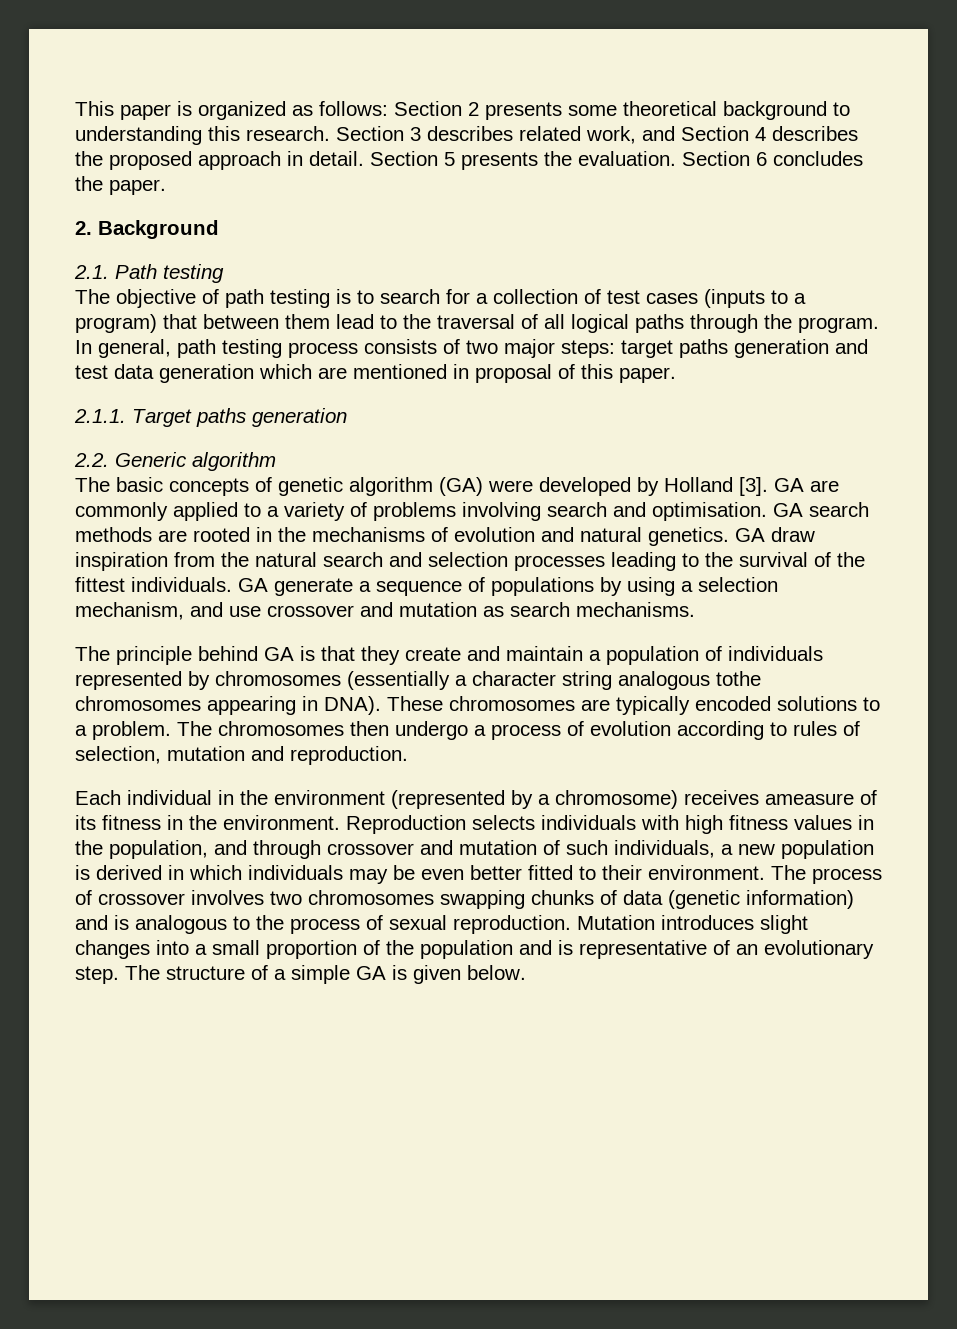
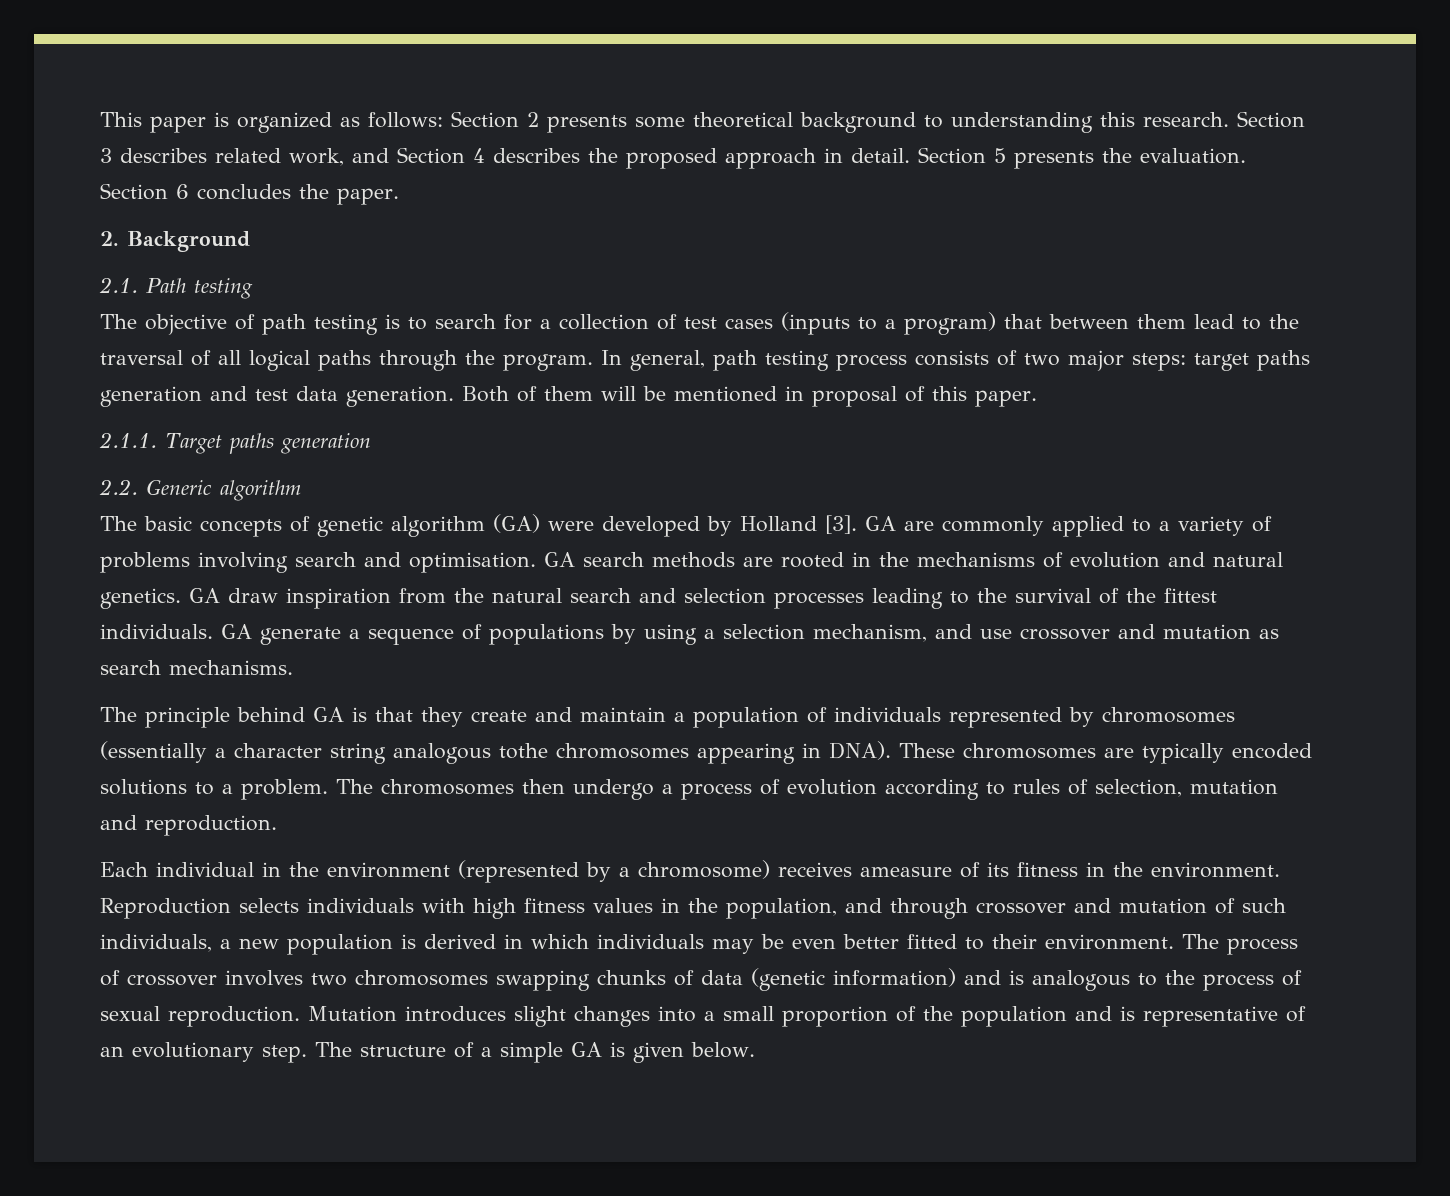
[159,364,347,383] generation which are -> [346,386,666,407] generation. Both of them will be

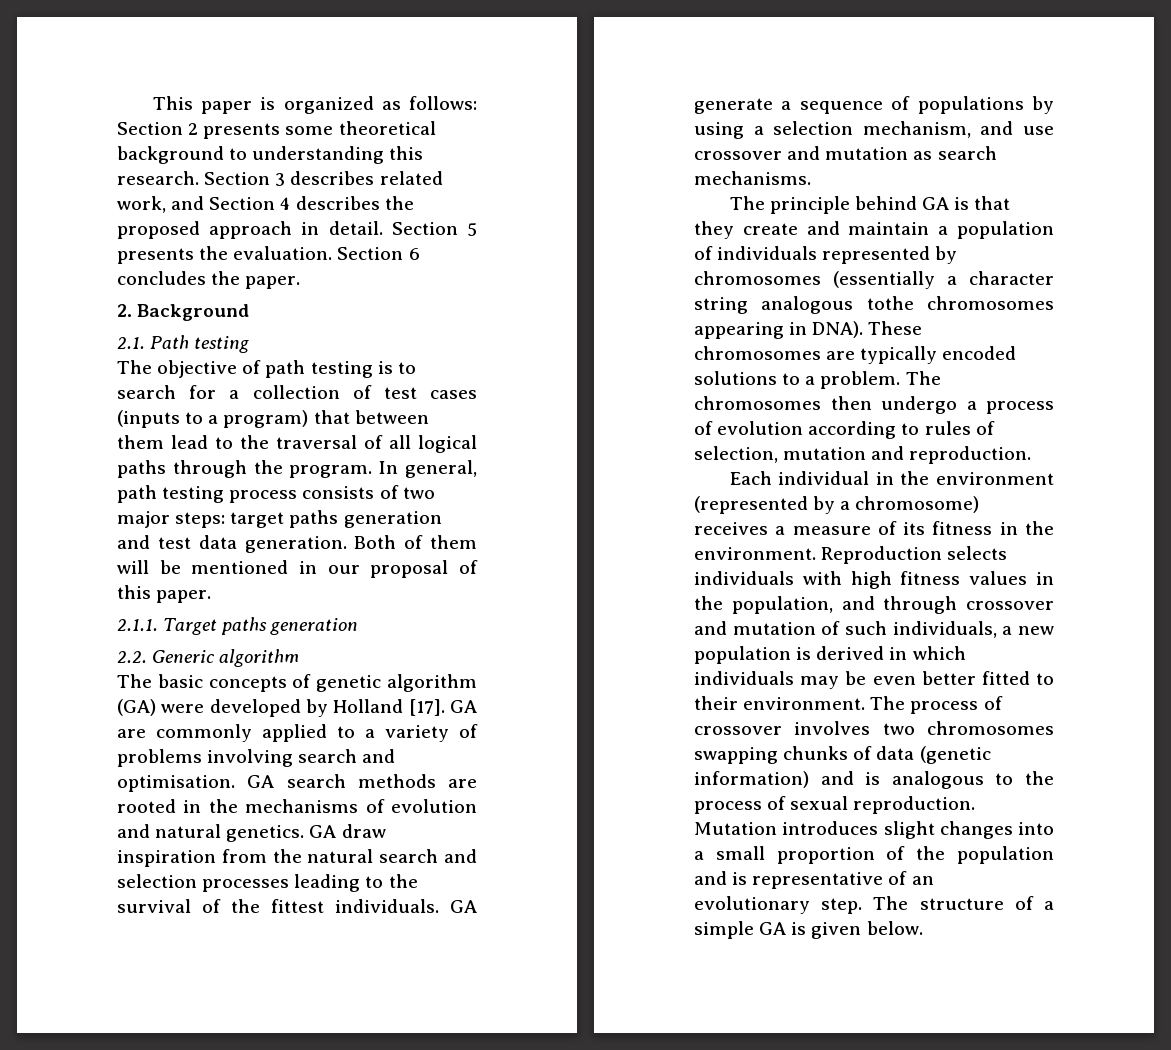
(804, 393) none -> [327,565,360,574] our
[825,515,857,534] [3]. -> [408,699,445,716] [17].
[860,867,952,877] ameasure -> [775,526,871,535] a measure

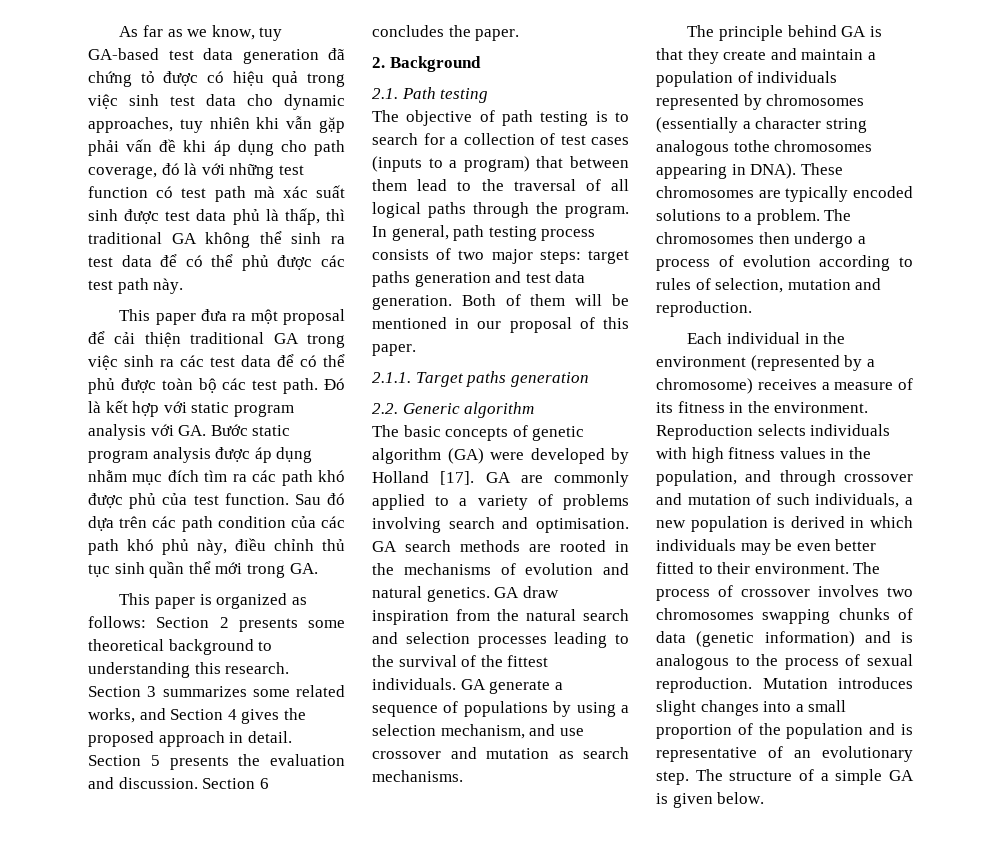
(152, 103) none -> [119,25,283,41] [88,48,345,64] [88,71,345,87] [88,94,345,110] [88,116,345,133] [88,139,345,156] [88,163,304,179] [88,185,345,202] [88,208,345,225] [88,231,345,248] [88,254,345,271] [88,278,184,294] [119,309,345,325] [88,331,345,348] [88,354,345,370] [88,378,345,394] [88,400,294,417] [88,424,291,440] [88,447,313,463] [88,470,345,486] [88,493,345,509] [88,516,345,532] [88,538,345,555] [88,561,318,578] As far as we know, tuy GA-based test data generation đã chứng tỏ được có hiệu quả trong việc sinh test data cho dynamic approaches, tuy nhiên khi vẫn gặp phải vấn đề khi áp dụng cho path coverage, đó là với những test function có test path mà xác suất sinh được test data phủ là thấp, thì traditional GA không thể sinh ra test data để có thể phủ được các test path này. // This paper đưa ra một proposal để cải thiện traditional GA trong việc sinh ra các test data để có thể phủ được toàn bộ các test path. Đó là kết hợp với static program analysis với GA. Bước static program analysis được áp dụng nhằm mục đích tìm ra các path khó được phủ của test function. Sau đó dựa trên các path condition của các path khó phủ này, điều chỉnh thủ tục sinh quần thể mới trong GA. //
[290,171,443,185] [117,196,166,213] describes related work, -> [162,685,345,697] [88,708,135,723] summarizes some related works,
[295,196,380,210] describes -> [241,709,280,724] gives
[233,246,333,260] evaluation. -> [270,754,345,766] [88,777,198,789] evaluation and discussion.

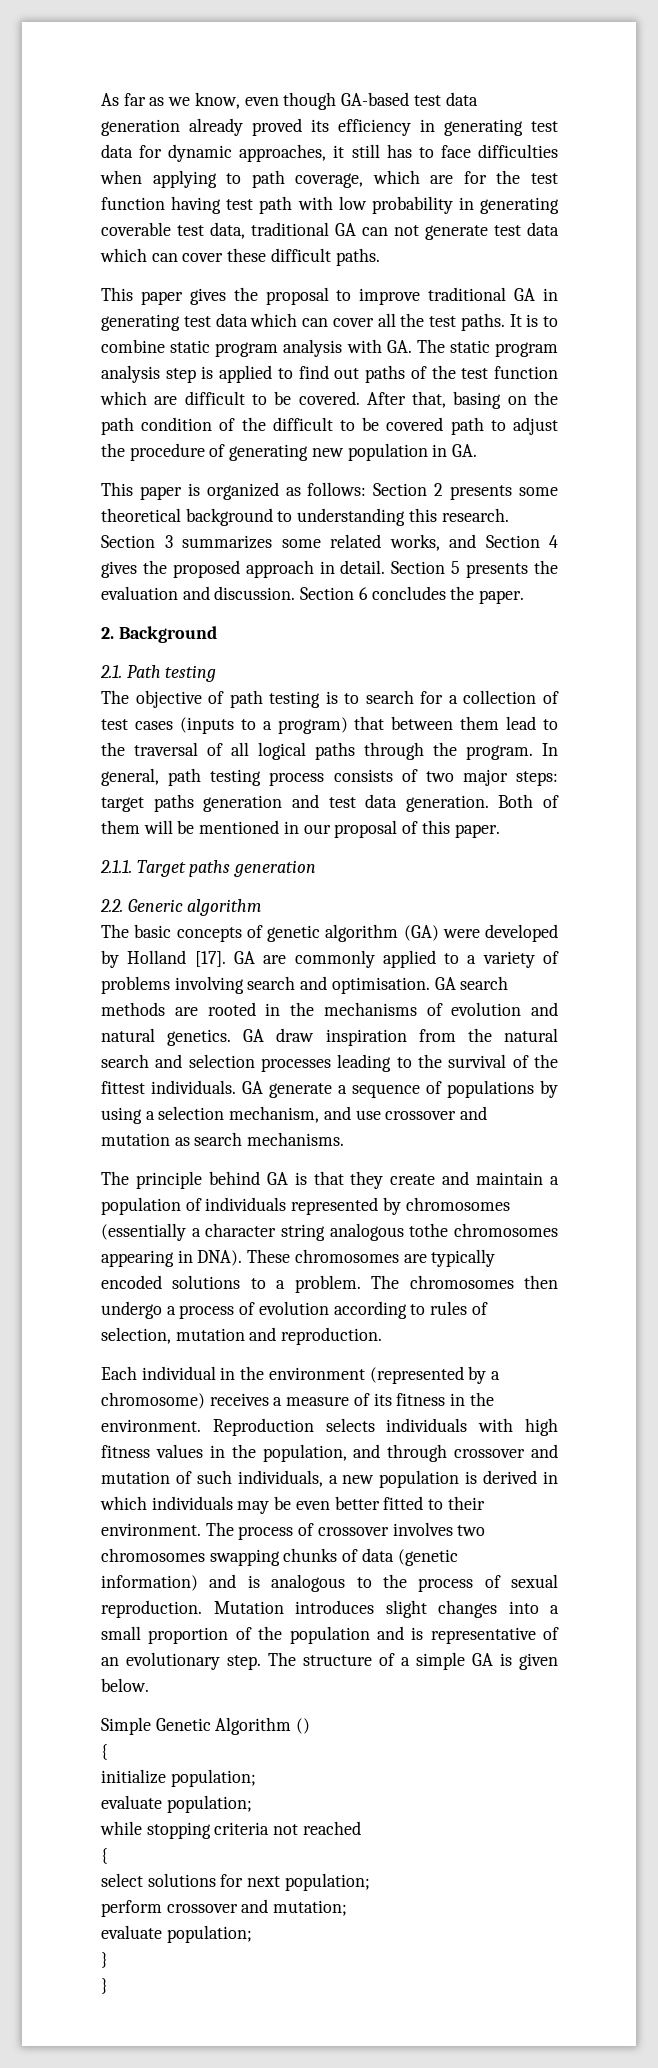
[259,27,283,41] tuy -> [244,92,337,110] even though
[328,48,345,60] [88,71,345,87] [88,94,273,109] đã chứng tỏ được có hiệu quả trong việc sinh test data cho -> [189,118,558,136] [101,144,163,158] already proved its efficiency in generating test data for
[179,116,345,133] [88,139,345,156] [88,163,304,179] [88,185,345,202] [88,208,345,225] [88,231,345,248] [88,254,345,271] [88,278,184,294] [119,309,345,325] [88,331,345,348] [88,354,345,370] [88,378,345,394] [88,400,294,417] [88,424,291,440] [88,447,313,463] [88,470,345,486] [88,493,345,509] [88,516,345,532] [88,538,345,555] [88,561,285,578] tuy nhiên khi vẫn gặp phải vấn đề khi áp dụng cho path coverage, đó là với những test function có test path mà xác suất sinh được test data phủ là thấp, thì traditional GA không thể sinh ra test data để có thể phủ được các test path này. // This paper đưa ra một proposal để cải thiện traditional GA trong việc sinh ra các test data để có thể phủ được toàn bộ các test path. Đó là kết hợp với static program analysis với GA. Bước static program analysis được áp dụng nhằm mục đích tìm ra các path khó được phủ của test function. Sau đó dựa trên các path condition của các path khó phủ này, điều chỉnh thủ tục sinh quần thể mới trong -> [333,144,558,158] [100,170,558,188] [101,196,559,214] [101,222,559,240] [100,248,380,266] [101,287,558,305] [101,313,558,331] [101,339,558,357] [101,365,558,383] [100,391,558,409] [101,417,558,435] [101,443,448,461] it still has to face difficulties when applying to path coverage, which are for the test function having test path with low probability in generating coverable test data, traditional GA can not generate test data which can cover these difficult paths. // This paper gives the proposal to improve traditional GA in generating test data which can cover all the test paths. It is to combine static program analysis with GA. The static program analysis step is applied to find out paths of the test function which are difficult to be covered. After that, basing on the path condition of the difficult to be covered path to adjust the procedure of generating new population in
(765, 798) none -> [101,1717,311,1735] [101,1744,108,1760] [101,1769,256,1787] [101,1795,252,1813] [100,1821,361,1839] [101,1848,108,1864] [101,1873,370,1891] [101,1899,348,1917] [101,1925,252,1943] [101,1952,108,1968] [101,1978,108,1994] // Simple Genetic Algorithm () // { // initialize population; // evaluate population; // while stopping criteria not reached // { // select solutions for next population; // perform crossover and mutation; // evaluate population; // } // }

